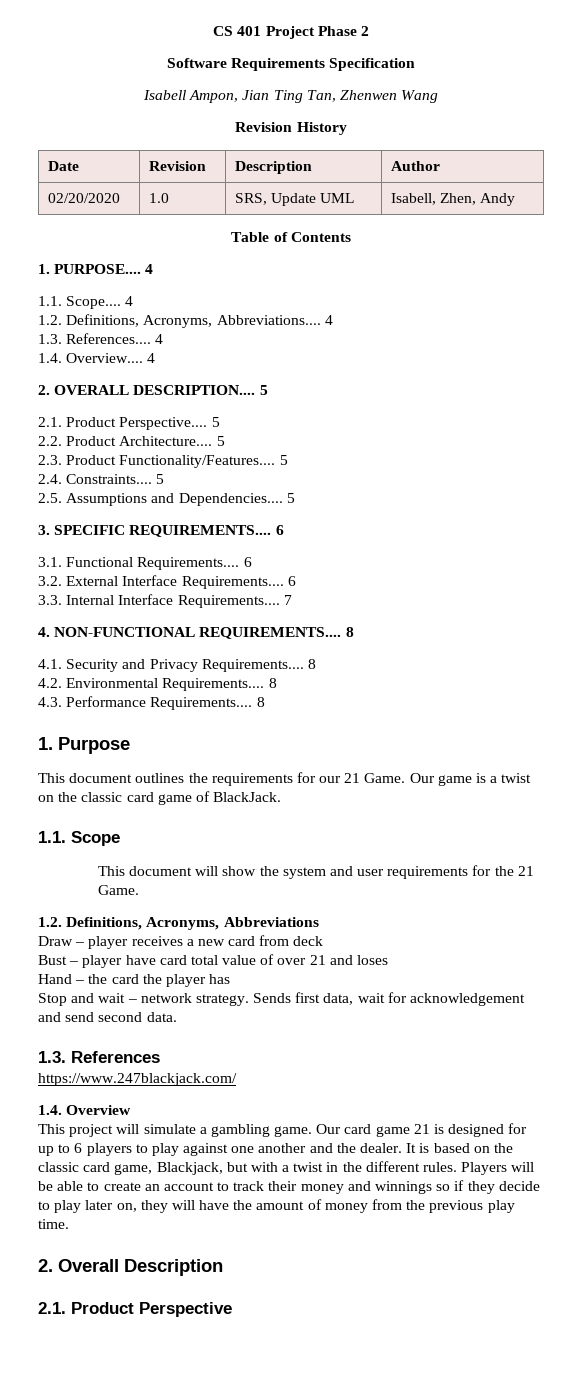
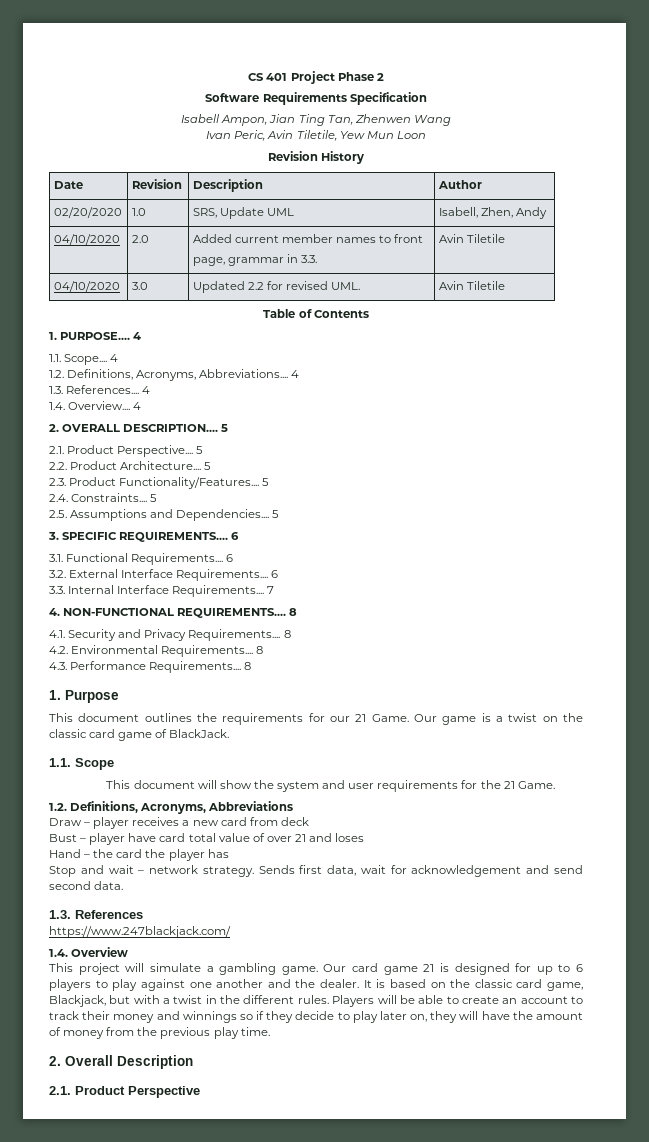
(439, 96) none -> [206,130,426,141] // Ivan Peric, Avin Tiletile, Yew Mun Loon
(516, 199) none -> [53,234,120,245] [131,235,149,243] [192,234,424,243] [192,254,318,266] [438,234,505,243] [53,281,120,292] [131,282,148,290] [192,281,361,293] [438,281,505,290] // 04/10/2020 | 2.0 | Added current member names to front // page, grammar in 3.3. | Avin Tiletile // 04/10/2020 | 3.0 | Updated 2.2 for revised UML. | Avin Tiletile

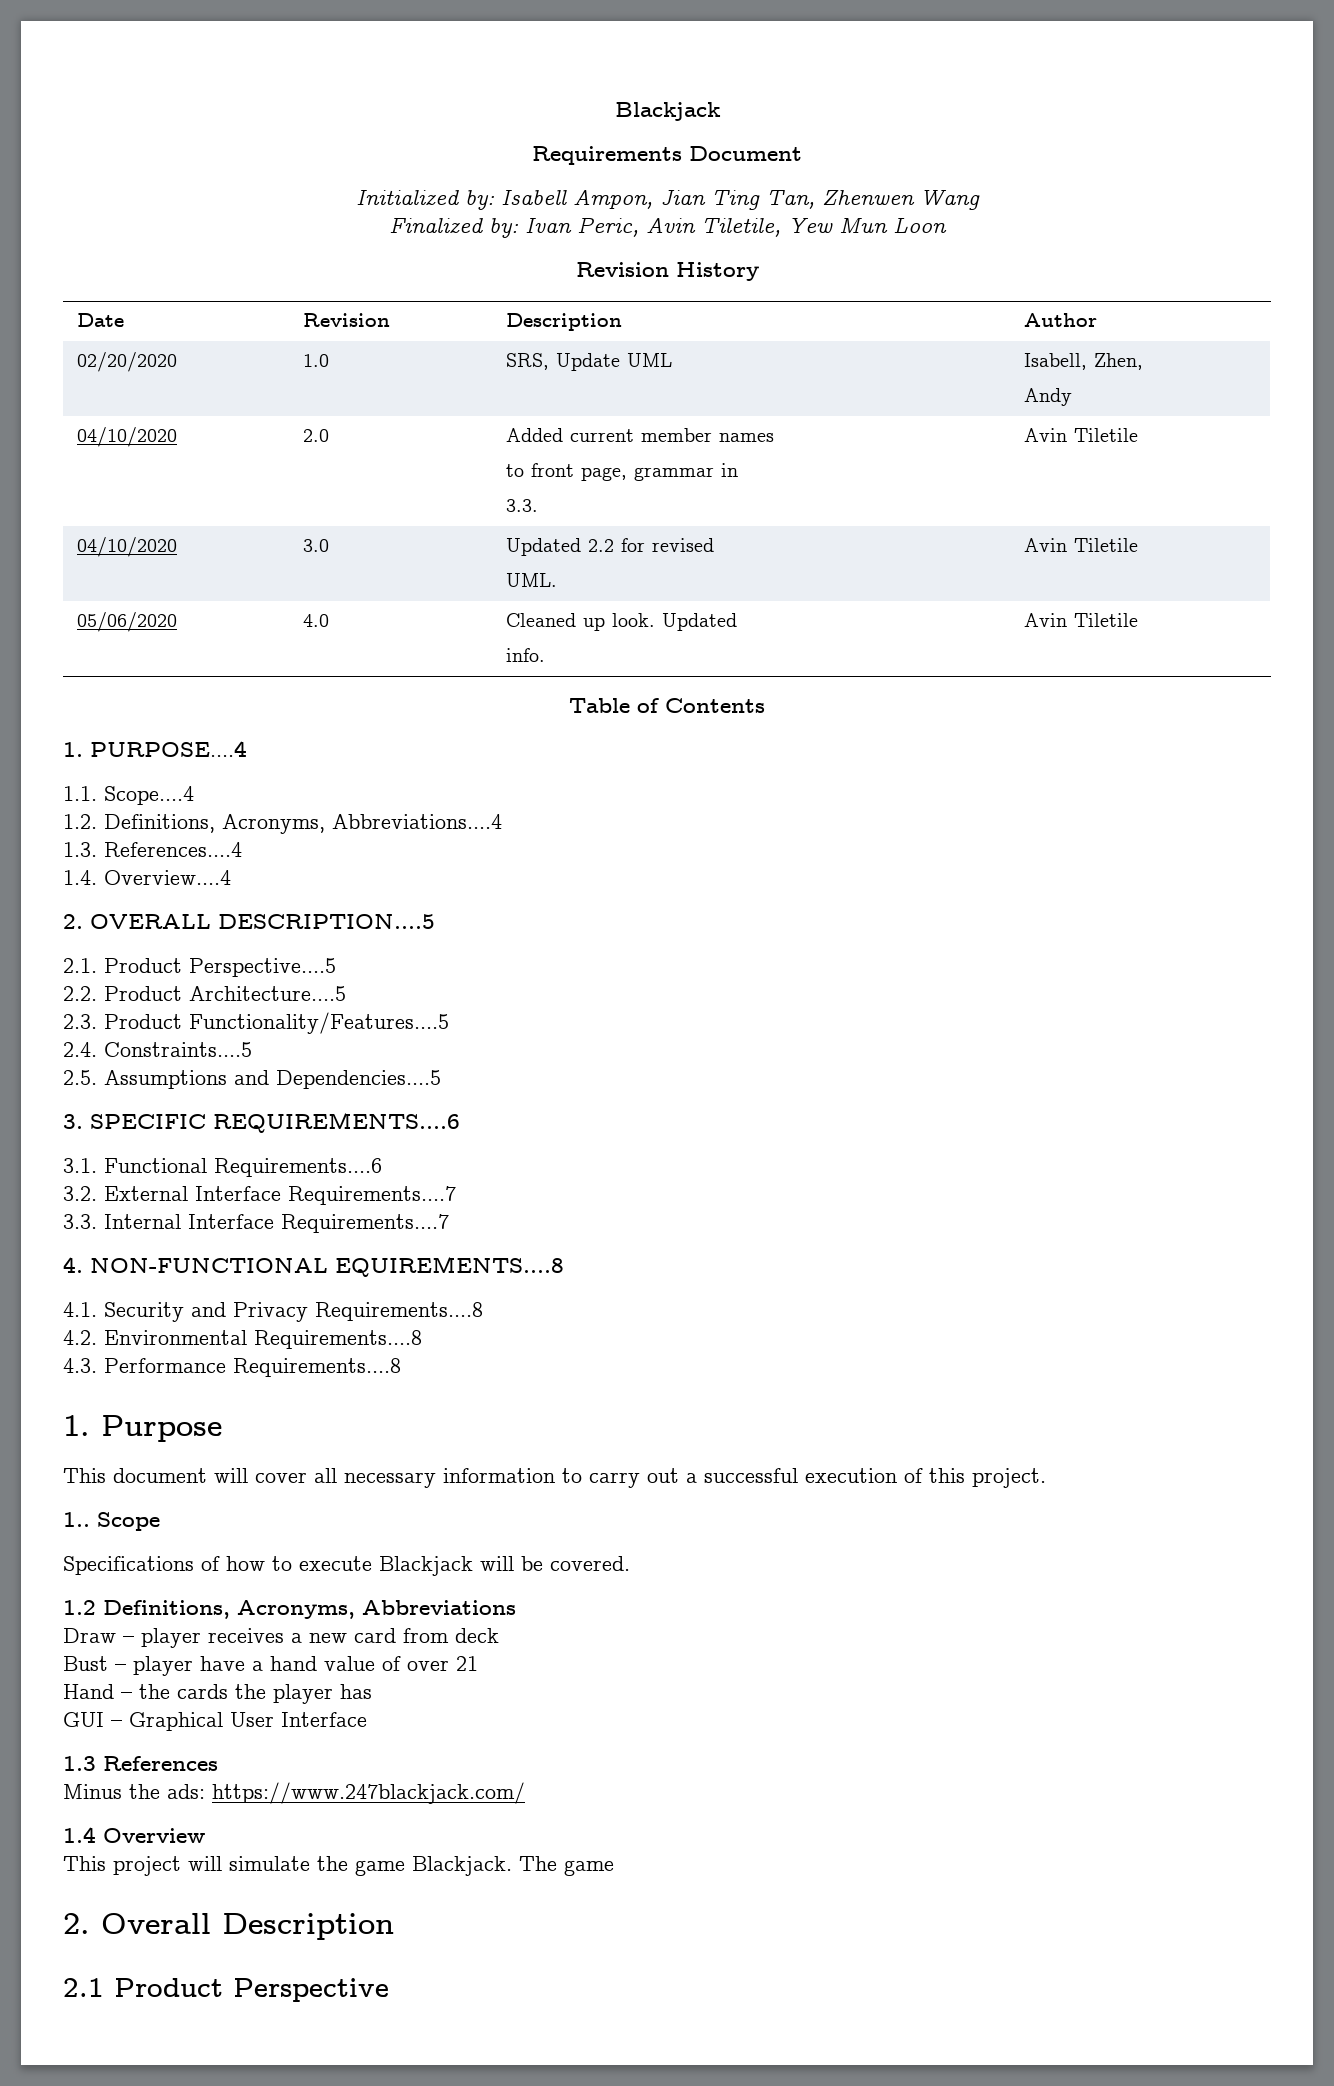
[248,71,384,84] [205,92,427,105] CS 401 Project Phase 2 // Software Requirements Specification // -> [614,102,721,121] [532,146,802,165] [355,190,495,210] Blackjack // Requirements Document // Initialized by:
(451, 120) none -> [389,218,519,238] Finalized by:
(513, 212) none -> (1144, 361) //
(377, 240) none -> (775, 437) //
(424, 238) // -> (575, 470) none
(299, 258) none -> (739, 470) //
(329, 285) none -> (715, 545) //
(505, 285) none -> [77,612,178,632] [303,614,330,627] [506,613,738,631] [506,648,546,662] [1024,613,1139,627] // 05/06/2020 | 4.0 | Cleaned up look. Updated // info. | Avin Tiletile
[60,332,142,340] [49,354,119,365] [49,369,300,381] [49,385,151,394] [49,401,142,410] PURPOSE.... 4 // 1.1. Scope.... 4 // 1.2. Definitions, Acronyms, Abbreviations.... 4 // 1.3. References.... 4 // 1.4. Overview.... 4 -> [90,741,247,757] [63,786,194,805] [63,814,502,834] [63,842,242,857] [63,870,231,885] PURPOSE....4 // 1.1. Scope....4 // 1.2. Definitions, Acronyms, Abbreviations....4 // 1.3. References....4 // 1.4. Overview....4
[123,424,229,432] [49,445,204,457] DESCRIPTION.... 5 // 2.1. Product Perspective.... 5 -> [218,914,435,929] [63,958,336,977] DESCRIPTION....5 // 2.1. Product Perspective....5
[120,461,212,470] Architecture.... 5 -> [189,986,346,1001] Architecture....5
[119,477,270,489] Functionality/Features.... 5 -> [189,1012,449,1034] Functionality/Features....5
[71,493,158,502] Constraints.... 5 -> [104,1042,252,1057] Constraints....5
[176,509,280,521] Dependencies.... 5 -> [276,1070,441,1089] Dependencies....5
[119,532,240,542] REQUIREMENTS.... 6 -> [213,1112,460,1133] REQUIREMENTS....6
[131,553,234,565] Requirements.... 6 -> [214,1158,382,1177] Requirements....6
[176,569,279,581] Requirements.... 6 -> [288,1186,456,1205] Requirements....7
[172,585,275,597] Requirements.... 7 -> [281,1214,449,1233] Requirements....7
[177,608,298,618] REQUIREMENTS.... 8 -> [335,1256,564,1277] EQUIREMENTS....8
[188,629,291,641] Requirements.... 8 -> [315,1302,483,1321] Requirements....8
[161,645,264,657] Requirements.... 8 -> [254,1330,422,1349] Requirements....8
[149,661,252,673] Requirements.... 8 -> [233,1358,401,1377] Requirements....8
[144,713,583,725] [49,729,230,741] [49,758,114,770] [106,780,555,792] [49,803,67,811] outlines the requirements for our 21 Game. Our game is a twist on the classic card game of BlackJack. // 1.1. Scope // This document will show the system and user requirements for the 21 Game. // 1.2. -> [214,1468,1046,1488] [63,1512,160,1531] [63,1556,630,1576] [63,1600,96,1615] will cover all necessary information to carry out a successful execution of this project. // 1.. Scope // Specifications of how to execute Blackjack will be covered. // 1.2
[159,833,216,842] card total -> [252,1656,317,1671] a hand
[309,833,365,842] and loses -> (478, 1663) none
[116,849,143,858] card -> [177,1684,228,1699] cards
[49,865,583,877] [49,881,124,890] [49,910,143,919] Stop and wait – network strategy. Sends first data, wait for acknowledgement and send second data. // 1.3. References // -> [63,1712,367,1731] [63,1756,218,1771] [63,1784,205,1799] GUI – Graphical User Interface // 1.3 References // Minus the ads:
[49,949,68,957] 1.4. -> [63,1827,96,1843] 1.4
[206,963,583,975] [49,979,583,991] [49,995,584,1007] [49,1011,584,1023] [49,1027,270,1039] a gambling game. Our card game 21 is designed for up to 6 players to play against one another and the dealer. It is based on the classic card game, Blackjack, but with a twist in the different rules. Players will be able to create an account to track their money and winnings so if they decide to play later on, they will have the amount of money from the previous play time. -> [317,1856,614,1876] the game Blackjack. The game
[49,1086,71,1095] 2.1. -> [63,1978,104,1997] 2.1

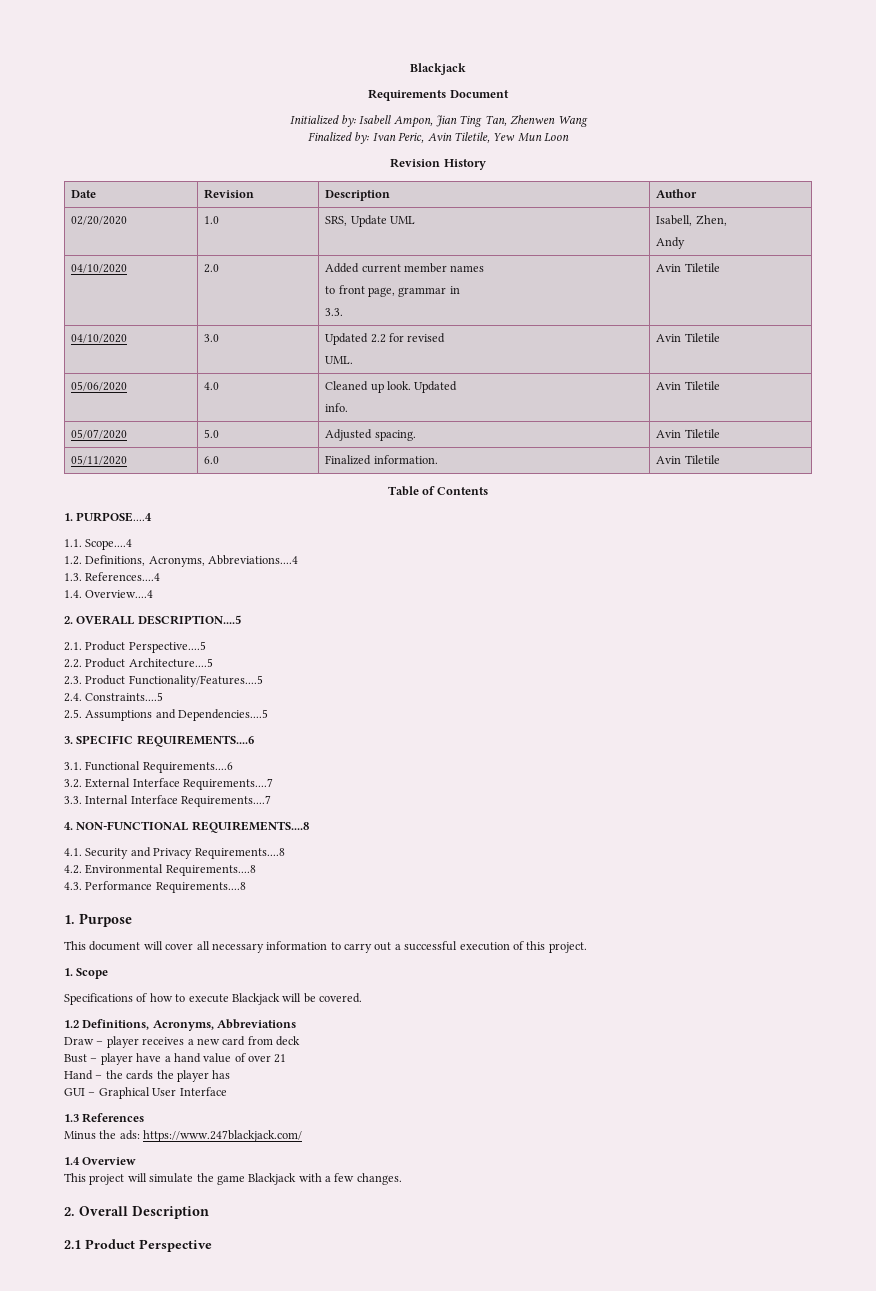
(1139, 620) none -> [71,429,128,439] [204,429,220,438] [325,429,416,441] [656,429,720,438] [71,455,128,465] [204,456,220,464] [325,455,438,465] [656,455,720,464] // 05/07/2020 | 5.0 | Adjusted spacing. | Avin Tiletile // 05/11/2020 | 6.0 | Finalized information. | Avin Tiletile
[335,1256,564,1277] EQUIREMENTS....8 -> [191,821,309,833] REQUIREMENTS....8
[63,1512,90,1527] 1.. -> [64,968,73,976] 1.
[412,1856,614,1876] Blackjack. The game -> [248,1173,402,1185] Blackjack with a few changes.

